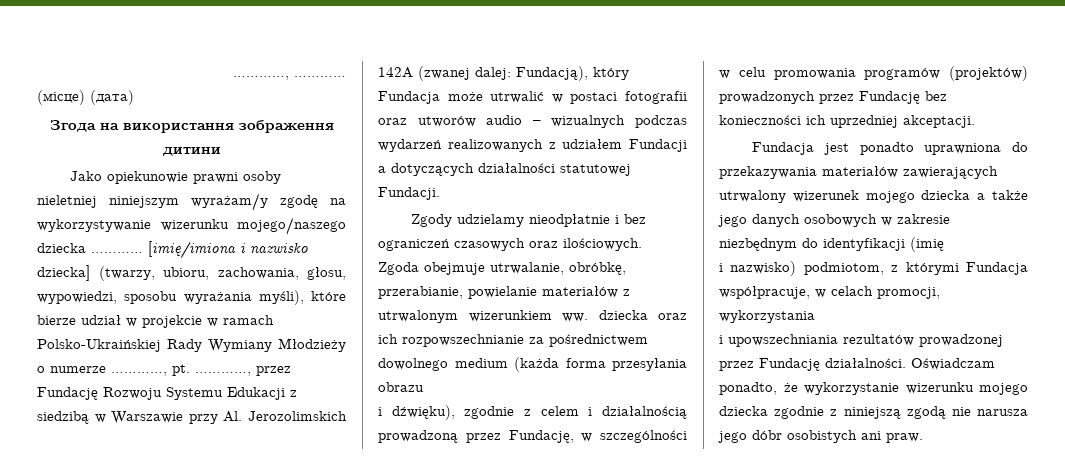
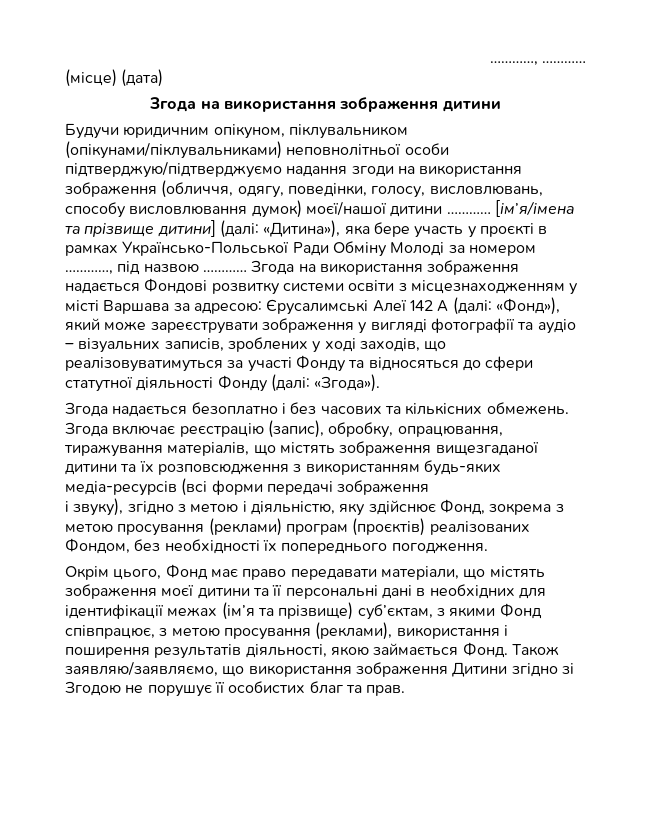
[70,171,282,184] [37,193,346,211] [37,217,346,235] [37,241,308,259] [37,265,346,281] [37,290,346,305] [37,315,274,328] [37,338,346,352] [37,364,291,376] [37,387,297,400] [37,411,347,424] [378,66,629,81] [378,91,687,104] [378,115,687,128] [378,139,687,152] [378,163,631,176] [378,187,440,200] [411,214,647,227] [378,238,642,251] [378,262,626,275] [378,286,630,299] [378,310,687,323] [378,334,648,347] [378,357,687,372] [378,382,424,392] [378,405,687,420] [378,430,687,443] [719,66,1028,81] [719,91,947,104] [719,115,975,128] [752,142,1028,155] [719,166,998,179] [719,190,1028,203] [718,214,950,227] [719,237,944,252] [719,261,1028,276] [719,286,940,299] [719,310,815,323] [719,334,1003,347] [719,358,995,371] [719,382,1028,395] [719,406,1028,419] [718,430,923,443] Jako opiekunowie prawni osoby nieletniej niniejszym wyrażam/y zgodę na wykorzystywanie wizerunku mojego/naszego dziecka ………… [imię/imiona i nazwisko dziecka] (twarzy, ubioru, zachowania, głosu, wypowiedzi, sposobu wyrażania myśli), które bierze udział w projekcie w ramach Polsko-Ukraińskiej Rady Wymiany Młodzieży o numerze …………, pt. …………, przez Fundację Rozwoju Systemu Edukacji z siedzibą w Warszawie przy Al. Jerozolimskich 142A (zwanej dalej: Fundacją), który Fundacja może utrwalić w postaci fotografii oraz utworów audio – wizualnych podczas wydarzeń realizowanych z udziałem Fundacji a dotyczących działalności statutowej Fundacji. // Zgody udzielamy nieodpłatnie i bez ograniczeń czasowych oraz ilościowych. Zgoda obejmuje utrwalanie, obróbkę, przerabianie, powielanie materiałów z utrwalonym wizerunkiem ww. dziecka oraz ich rozpowszechnianie za pośrednictwem dowolnego medium (każda forma przesyłania obrazu // i dźwięku), zgodnie z celem i działalnością prowadzoną przez Fundację, w szczególności w celu promowania programów (projektów) prowadzonych przez Fundację bez konieczności ich uprzedniej akceptacji. // Fundacja jest ponadto uprawniona do przekazywania materiałów zawierających utrwalony wizerunek mojego dziecka a także jego danych osobowych w zakresie niezbędnym do identyfikacji (imię // i nazwisko) podmiotom, z którymi Fundacja współpracuje, w celach promocji, wykorzystania // i upowszechniania rezultatów prowadzonej przez Fundację działalności. Oświadczam ponadto, że wykorzystanie wizerunku mojego dziecka zgodnie z niniejszą zgodą nie narusza jego dóbr osobistych ani praw. -> [65,123,408,139] [65,141,449,159] [65,161,523,178] [65,180,543,198] [65,200,574,218] [65,220,548,238] [65,241,536,257] [65,260,520,275] [65,278,579,295] [65,297,560,315] [65,318,576,334] [65,337,447,353] [65,355,534,372] [65,374,381,392] [65,402,569,417] [65,420,503,438] [64,441,539,457] [65,460,501,476] [65,478,430,496] [65,498,564,516] [65,518,530,536] [65,538,488,554] [65,564,545,580] [65,584,546,599] [65,602,542,620] [65,622,508,640] [65,642,559,659] [65,661,574,677] [65,681,406,697] Будучи юридичним опікуном, піклувальником (опікунами/піклувальниками) неповнолітньої особи підтверджую/підтверджуємо надання згоди на використання зображення (обличчя, одягу, поведінки, голосу, висловлювань, способу висловлювання думок) моєї/нашої дитини ………… [ім’я/імена та прізвище дитини] (далі: «Дитина»), яка бере участь у проєкті в рамках Українсько-Польської Ради Обміну Молоді за номером …………, під назвою ………… Згода на використання зображення надається Фондові розвитку системи освіти з місцезнаходженням у місті Варшава за адресою: Єрусалимські Алеї 142 А (далі: «Фонд»), який може зареєструвати зображення у вигляді фотографії та аудіо – візуальних записів, зроблених у ході заходів, що реалізовуватимуться за участі Фонду та відносяться до сфери статутної діяльності Фонду (далі: «Згода»). // Згода надається безоплатно i без часових та кількісних обмежень. Згода включає реєстрацію (запис), обробку, опрацювання, тиражування матеріалів, що містять зображення вищезгаданої дитини та їх розповсюдження з використанням будь-яких медіа-ресурсів (всі форми передачі зображення // i звуку), згідно з метою i діяльністю, яку здійснює Фонд, зокрема з метою просування (реклами) програм (проєктів) реалізованих Фондом, без необхідності їх попереднього погодження. // Окрім цього, Фонд має право передавати матеріали, що містять зображення моєї дитини та її персональні дані в необхідних для ідентифікації межах (ім’я та прізвище) суб’єктам, з якими Фонд співпрацює, з метою просування (реклами), використання і поширення результатів діяльності, якою займається Фонд. Також заявляю/заявляємо, що використання зображення Дитини згідно зі Згодою не порушує її особистих благ та прав.

